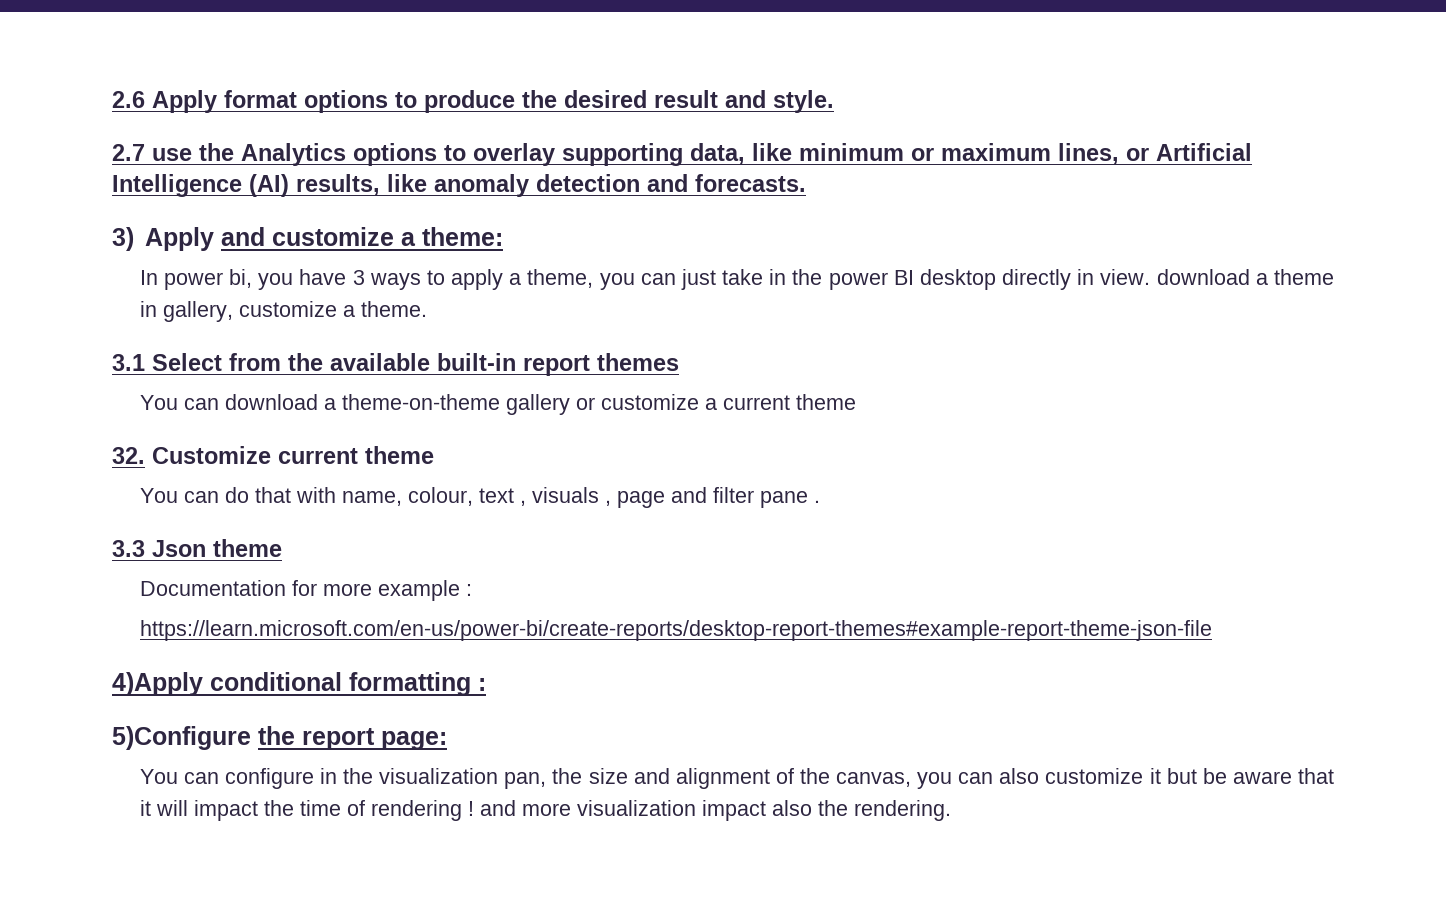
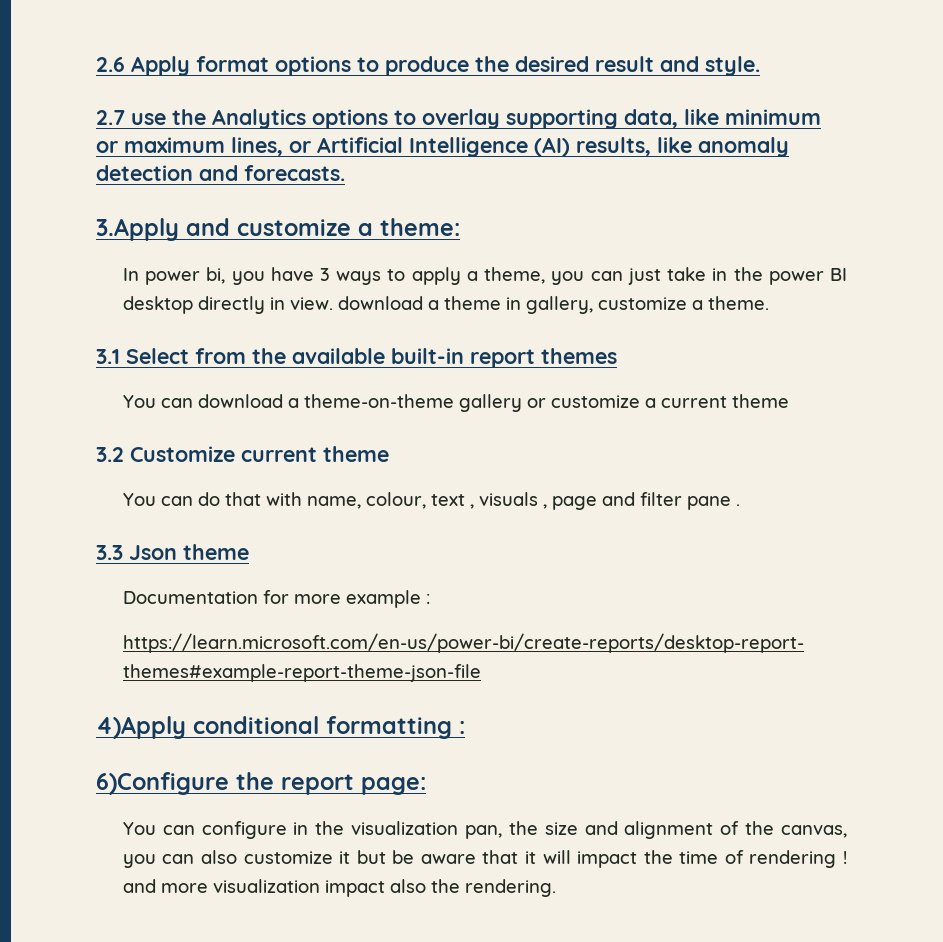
[112,227,214,251] 3) Apply -> [96,218,179,241] 3.Apply
[112,447,145,464] 32. -> [96,447,124,462] 3.2
[112,726,251,750] 5)Configure -> [96,772,229,795] 6)Configure

